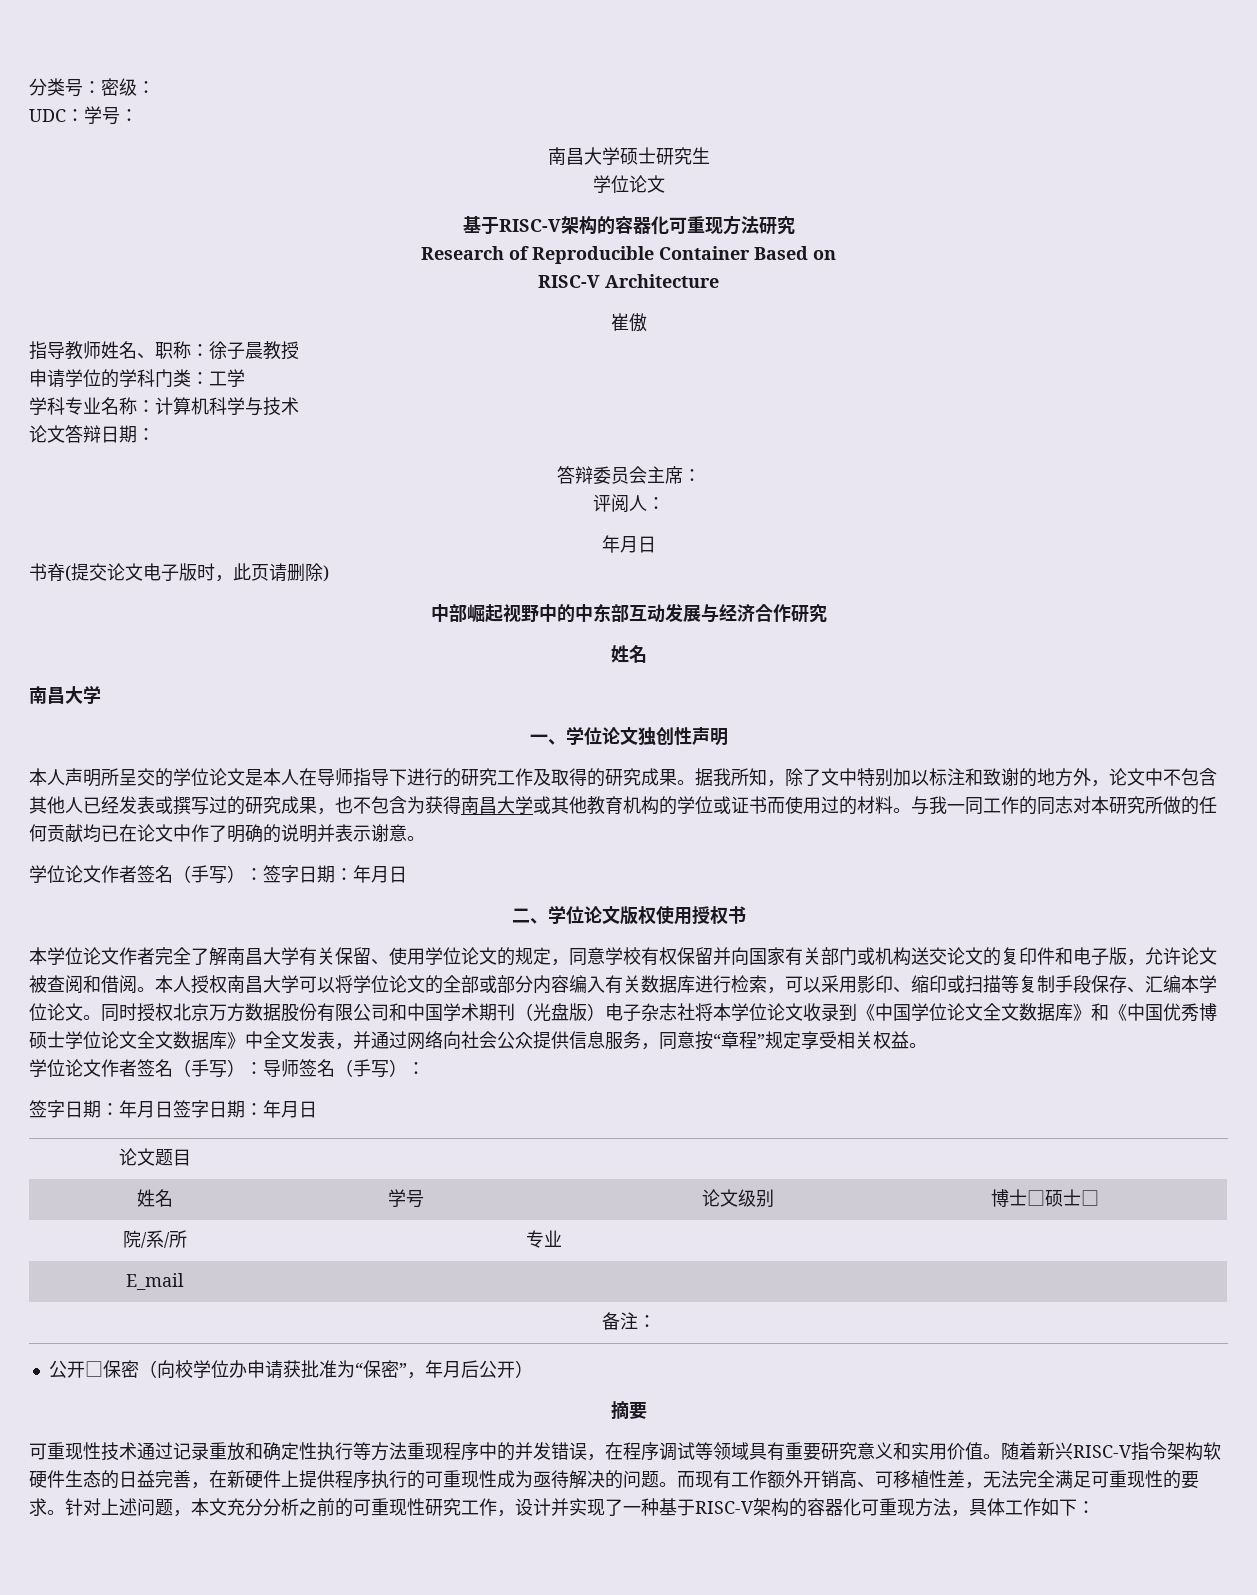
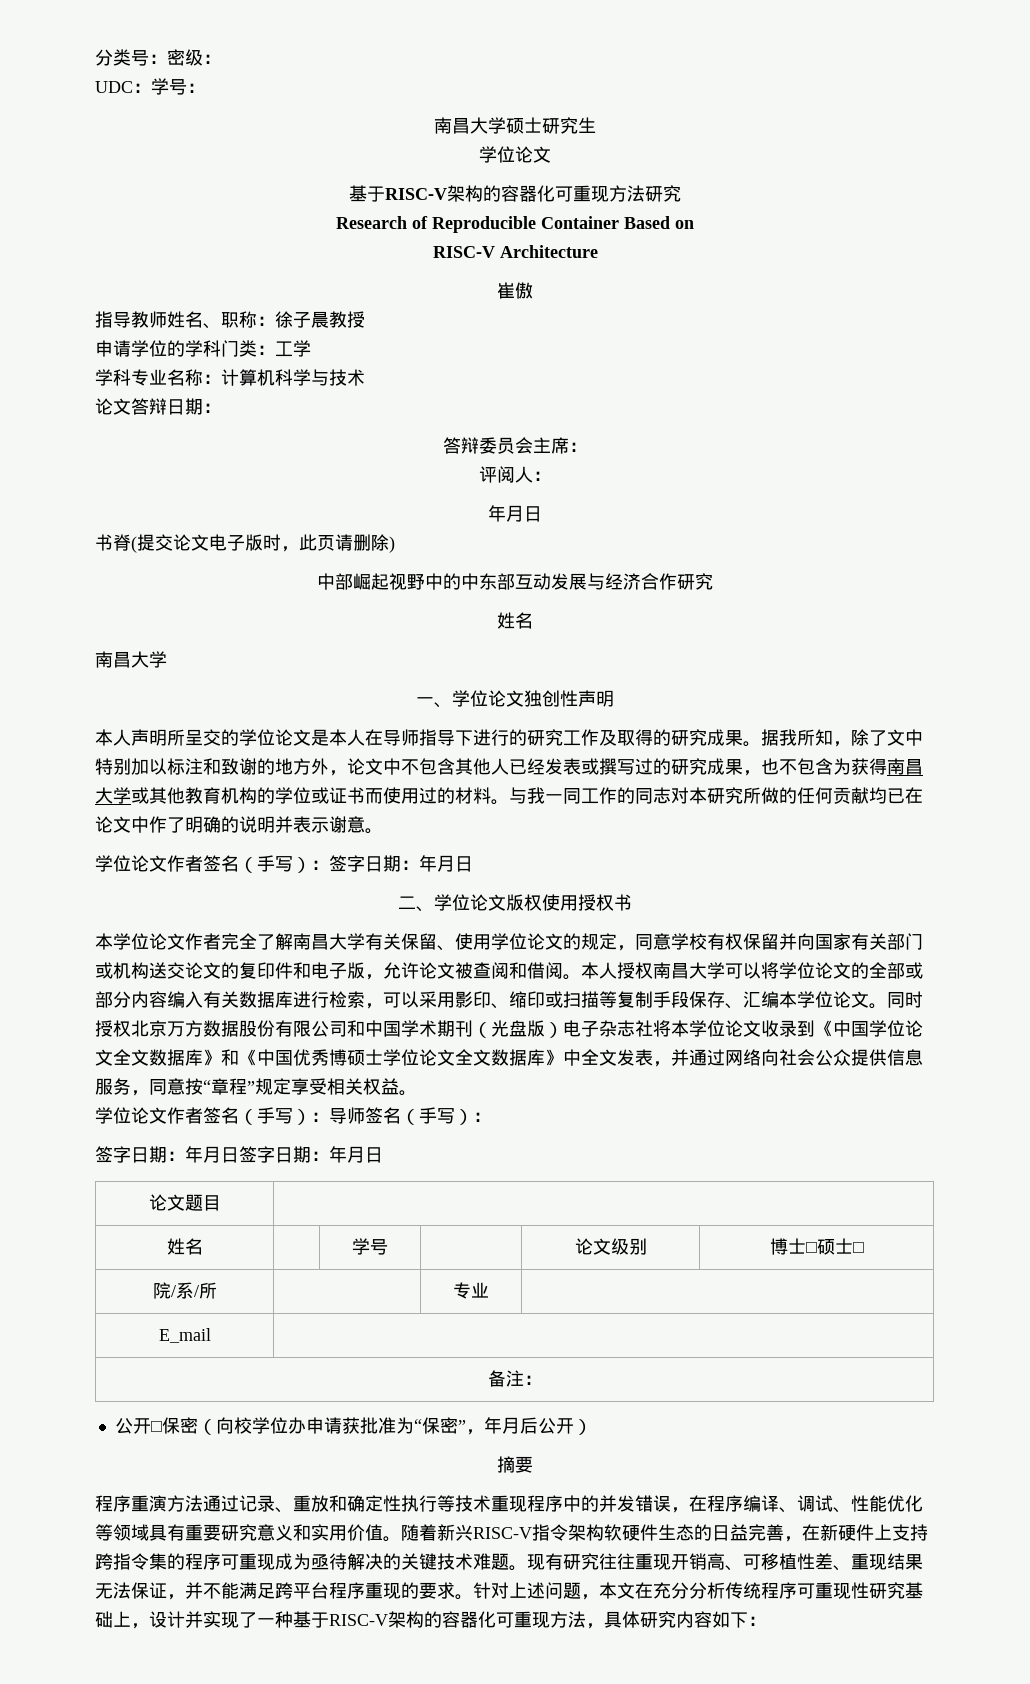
[29,1442,137,1461] 可重现性技术 -> [95,1495,203,1512] 程序重演方法
(209, 1451) none -> [275,1507,293,1513] 、
[371,1442,407,1461] 方法 -> [455,1495,491,1512] 技术
[659,1442,695,1461] 调试 -> [743,1495,923,1513] 编译、调试、性能优化
[299,1470,803,1489] 提供程序执行的可重现性成为亟待解决的问题。而现有工作额外 -> [892,1524,928,1541] [95,1553,671,1571] 支持跨指令集的程序可重现成为亟待解决的关键技术难题。现有研究往往重现
[965,1470,1163,1489] ，无法完全满足可重现性 -> [833,1553,923,1571] [95,1582,401,1600] 、重现结果无法保证，并不能满足跨平台程序重现
(227, 1507) none -> [635,1582,653,1599] 在
[299,1498,353,1517] 之前的 -> [725,1582,797,1599] 传统程序
[461,1498,497,1516] 工作 -> [905,1582,923,1599] [95,1611,131,1628] 基础上
[1005,1498,1041,1516] 工作 -> [640,1611,712,1628] 研究内容

